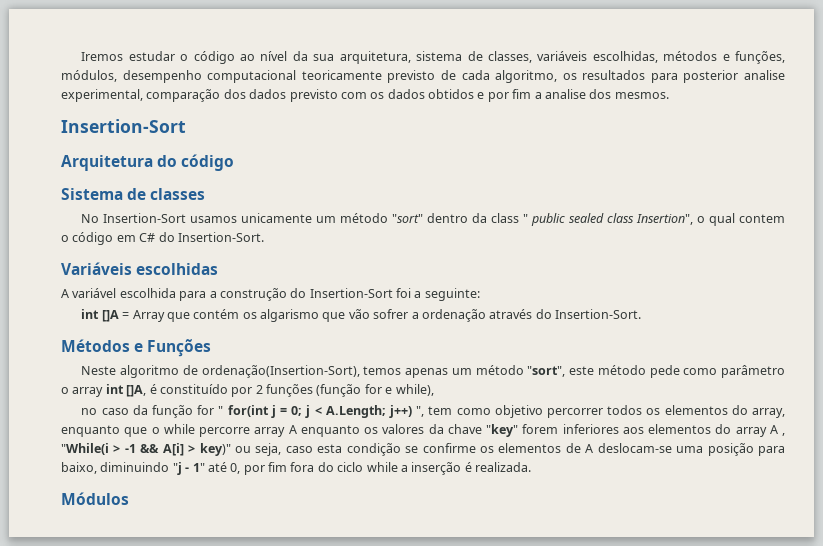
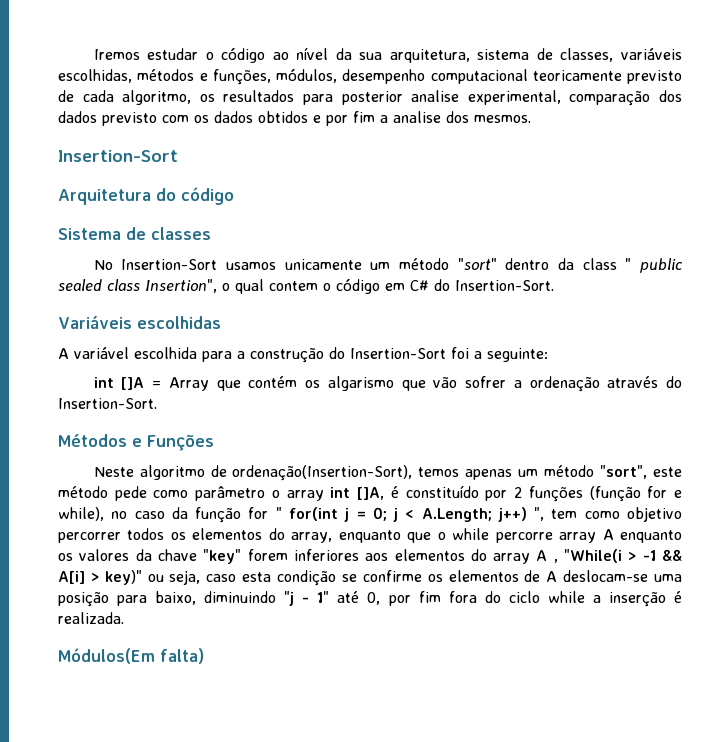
(434, 390) // -> (104, 514) none
[61,492,129,505] Módulos -> [58,648,204,664] Módulos(Em falta)

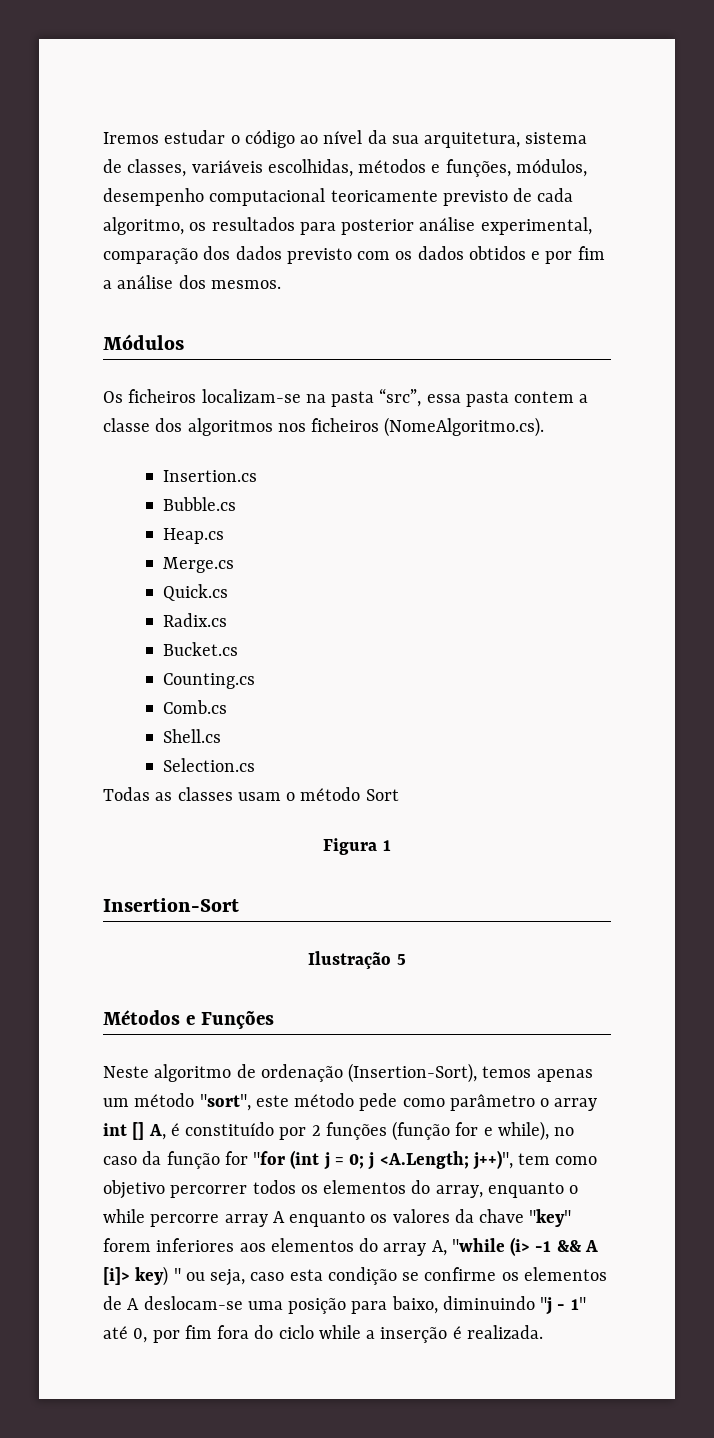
[411,90,460,102] analise -> [419,217,476,231] análise
[393,111,441,123] analise -> [117,275,174,289] análise
[58,150,178,162] [58,187,234,205] [58,227,211,240] [93,258,683,273] [58,278,554,294] [58,315,221,329] [58,347,548,363] [93,376,682,392] [58,398,157,409] Insertion-Sort // Arquitetura do código // Sistema de classes // No Insertion-Sort usamos unicamente um método "sort" dentro da class " public sealed class Insertion", o qual contem o código em C# do Insertion-Sort. // Variáveis escolhidas // A variável escolhida para a construção do Insertion-Sort foi a seguinte: // int []A = Array que contém os algarismo que vão sofrer a ordenação através do Insertion-Sort. -> [103,334,184,350] [103,388,589,407] [103,417,545,437] [163,470,258,482] [163,497,237,511] [163,528,225,544] [163,557,235,573] [163,584,229,601] [163,613,228,627] [163,642,239,656] [163,673,256,689] [163,700,228,714] [163,729,222,743] [163,758,256,772] [103,787,399,801] [323,838,391,855] [103,898,239,912] [308,951,406,969] Módulos // Os ficheiros localizam-se na pasta “src”, essa pasta contem a classe dos algoritmos nos ficheiros (NomeAlgoritmo.cs). // Insertion.cs // Bubble.cs // Heap.cs // Merge.cs // Quick.cs // Radix.cs // Bucket.cs // Counting.cs // Comb.cs // Shell.cs // Selection.cs // Todas as classes usam o método Sort // Figura 1 // Insertion-Sort // Ilustração 5
[232,465,413,481] ordenação(Insertion-Sort), -> [260,1063,478,1083] ordenação (Insertion-Sort),
[357,487,385,500] []A, -> [132,1122,166,1140] [] A,
[275,507,338,521] " for(int -> [253,1150,320,1169] "for (int
[405,507,545,522] < A.Length; j++) ", -> [379,1150,513,1170] <A.Length; j++)",
[407,532,432,543] que -> (564, 1190) none
[536,549,682,563] [58,570,142,585] A , "While(i > -1 && A[i] > key)" -> [431,1237,598,1256] [103,1266,181,1286] A, "while (i> -1 && A [i]> key) "
[58,648,204,664] // Módulos(Em falta) -> (543, 1332) none

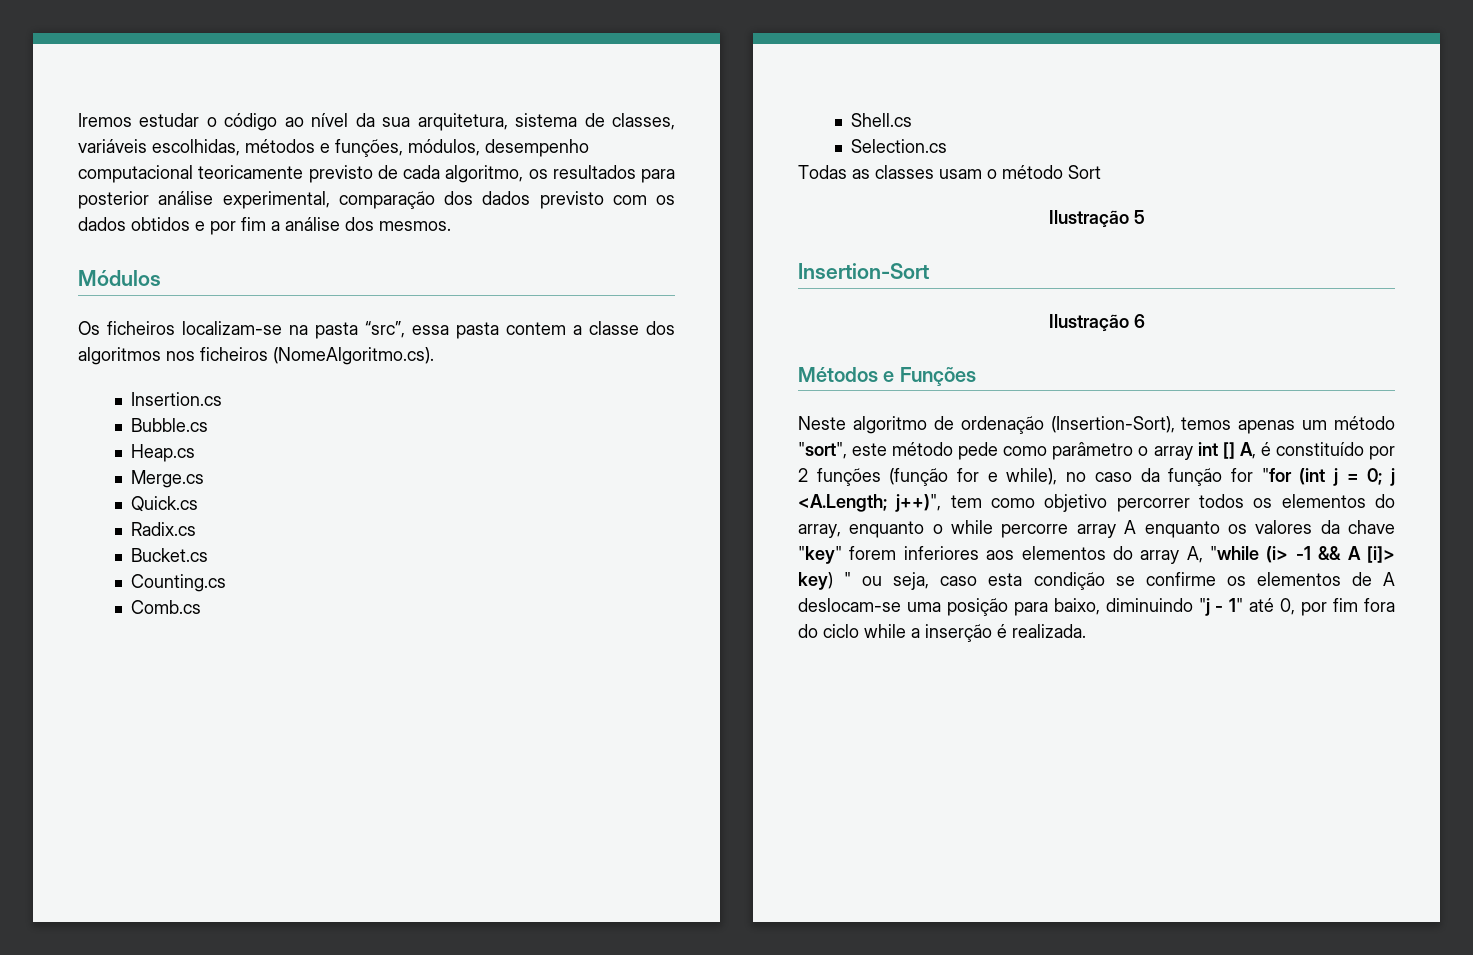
[323,838,391,855] Figura 1 -> [1048,210,1145,228] Ilustração 5
[396,954,406,965] 5 -> [1133,314,1145,328] 6

